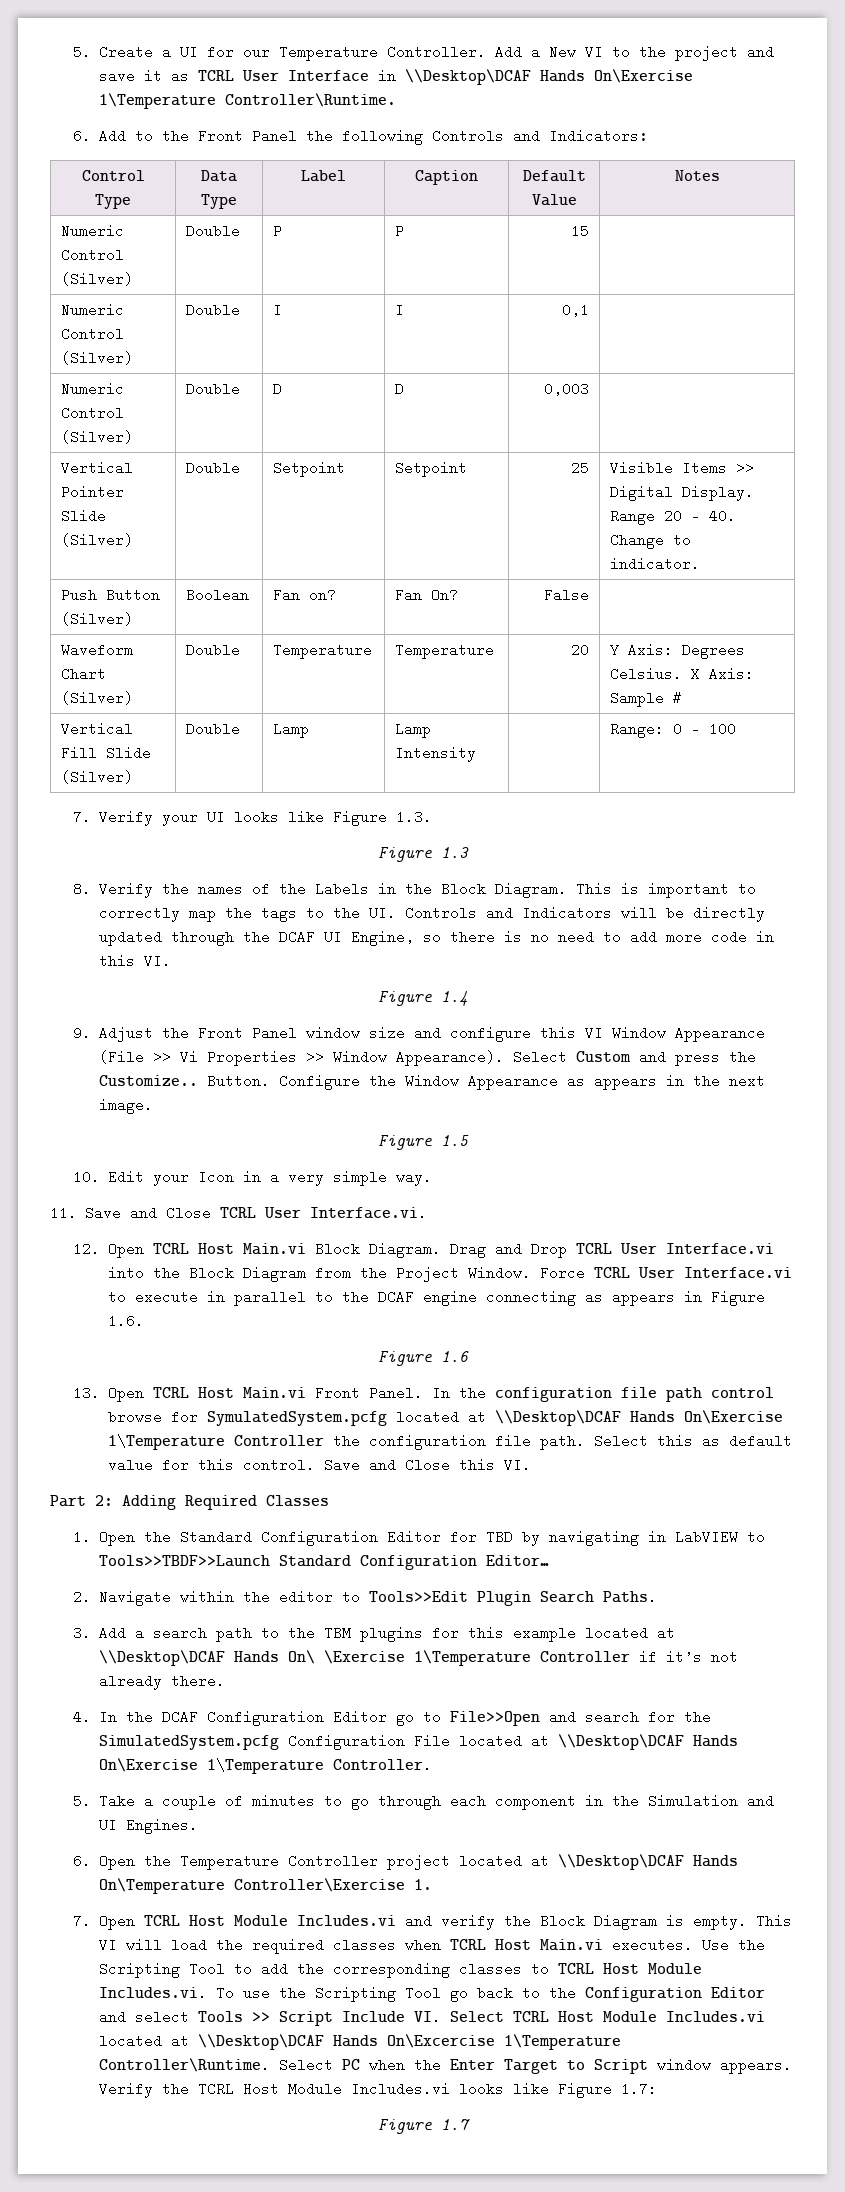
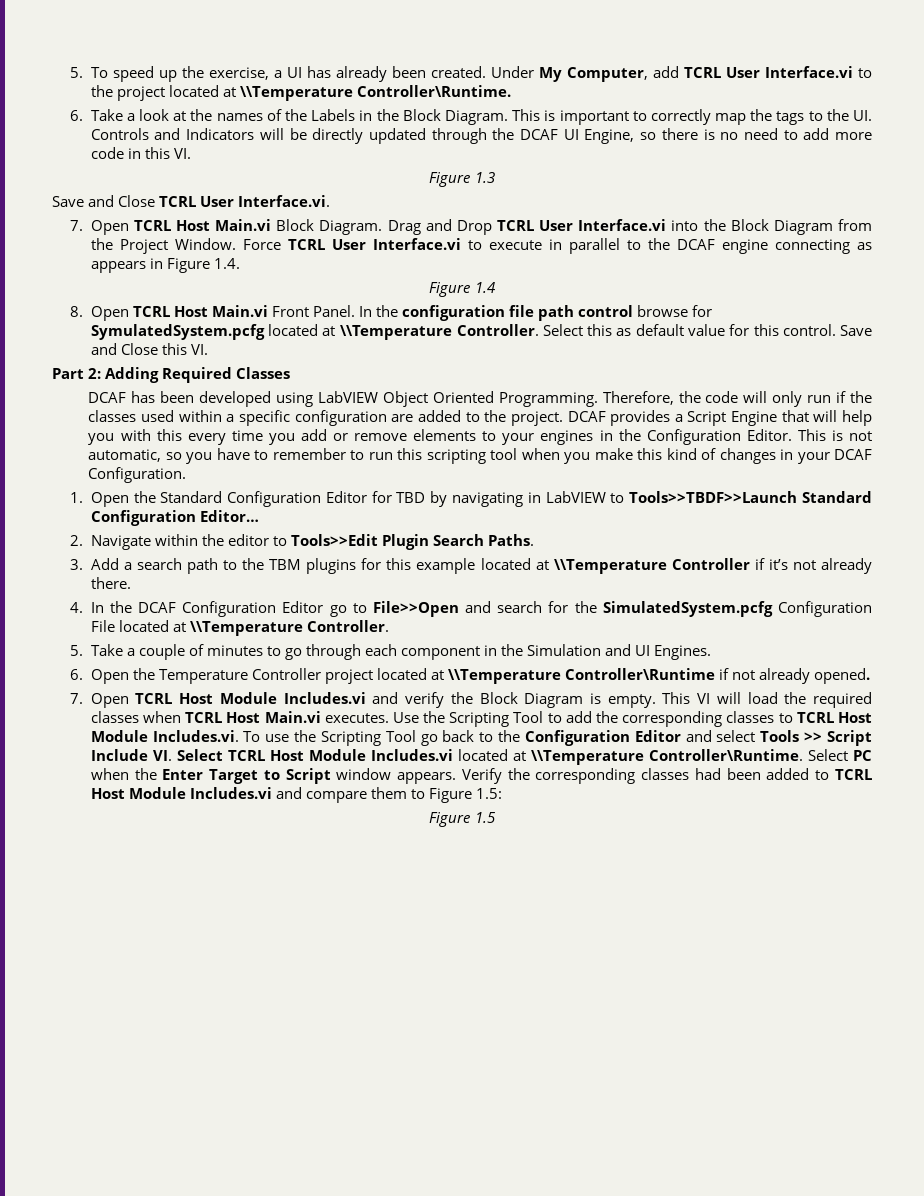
[73,45,775,61] [99,69,694,85] [99,93,397,109] [73,129,649,145] [81,170,145,181] [95,194,131,209] [201,170,237,182] [201,194,237,209] [301,170,346,182] [415,170,478,185] [522,170,586,182] [531,194,577,206] [674,170,720,181] [60,224,124,238] [60,248,124,262] [60,272,133,286] [185,224,240,238] [272,224,282,238] [394,224,404,238] [571,224,590,238] [60,303,124,317] [60,327,124,341] [60,351,133,365] [185,303,240,317] [272,303,282,317] [394,303,404,317] [562,303,590,317] [60,382,124,396] [60,406,124,420] [60,430,133,444] [185,382,240,396] [272,382,282,396] [394,382,404,396] [544,382,590,396] [60,461,133,475] [60,485,124,499] [60,509,106,523] [60,533,133,547] [185,461,240,475] [272,461,345,477] [394,461,467,477] [571,461,590,475] [609,461,754,475] [609,485,754,501] [609,509,736,525] [609,533,691,549] [609,557,700,571] [60,588,160,602] [60,612,133,626] [185,588,249,602] [272,588,336,602] [394,588,458,602] [544,588,590,602] [60,643,133,657] [60,667,106,681] [60,691,133,705] [185,643,240,657] [272,643,372,659] [394,643,494,659] [571,643,590,657] [609,643,745,659] [609,667,754,681] [609,691,682,707] [60,722,133,736] [60,746,151,760] [60,770,133,784] [185,722,240,736] [272,722,309,738] [394,722,431,738] [394,746,476,762] [609,722,736,738] [73,810,433,826] [377,847,469,862] [73,882,154,898] 5. Create a UI for our Temperature Controller. Add a New VI to the project and save it as TCRL User Interface in \\Desktop\DCAF Hands On\Exercise 1\Temperature Controller\Runtime. // 6. Add to the Front Panel the following Controls and Indicators: // Control Type | Data Type | Label | Caption | Default Value | Notes // Numeric Control (Silver) | Double | P | P | 15 | // Numeric Control (Silver) | Double | I | I | 0,1 | // Numeric Control (Silver) | Double | D | D | 0,003 | // Vertical Pointer Slide (Silver) | Double | Setpoint | Setpoint | 25 | Visible Items >> Digital Display. Range 20 – 40. Change to indicator. // Push Button (Silver) | Boolean | Fan on? | Fan On? | False | // Waveform Chart (Silver) | Double | Temperature | Temperature | 20 | Y Axis: Degrees Celsius. X Axis: Sample # // Vertical Fill Slide (Silver) | Double | Lamp | Lamp Intensity | | Range: 0 - 100 // 7. Verify your UI looks like Figure 1.3. // Figure 1.3 // 8. Verify -> [70,66,872,82] [90,85,511,101] [70,109,187,121] 5. To speed up the exercise, a UI has already been created. Under My Computer, add TCRL User Interface.vi to the project located at \\Temperature Controller\Runtime. // 6. Take a look at
[440,991,468,1006] [73,1026,766,1042] [99,1050,757,1066] [99,1074,766,1090] [99,1098,154,1114] [377,1135,469,1150] [73,1170,433,1186] [50,1206,77,1220] 1.4 // 9. Adjust the Front Panel window size and configure this VI Window Appearance (File >> Vi Properties >> Window Appearance). Select Custom and press the Customize.. Button. Configure the Window Appearance as appears in the next image. // Figure 1.5 // 10. Edit your Icon in a very simple way. // 11. -> [474,172,495,183] 1.3 //
[73,1242,101,1256] 12. -> [70,220,84,231] 7.
[108,1314,145,1328] [377,1351,469,1366] [73,1386,101,1400] 1.6. // Figure 1.6 // 13. -> [213,258,240,269] [429,282,496,297] [70,306,84,317] 1.4. // Figure 1.4 // 8.
[495,1410,784,1426] [108,1434,586,1450] \\Desktop\DCAF Hands On\Exercise 1\Temperature Controller the configuration file path. -> [339,324,539,340] \\Temperature Controller.
(329, 1501) none -> [88,391,872,407] [88,410,873,426] [88,429,873,445] [88,448,872,464] [88,467,187,483] // DCAF has been developed using LabVIEW Object Oriented Programming. Therefore, the code will only run if the classes used within a specific configuration are added to the project. DCAF provides a Script Engine that will help you with this every time you add or remove elements to your engines in the Configuration Editor. This is not automatic, so you have to remember to run this scripting tool when you make this kind of changes in your DCAF Configuration.
[99,1650,532,1666] \\Desktop\DCAF Hands On\ \Exercise 1\Temperature -> [553,559,667,574] \\Temperature
[558,1734,739,1750] [99,1758,325,1774] \\Desktop\DCAF Hands On\Exercise 1\Temperature -> [189,621,303,636] \\Temperature
[558,1854,739,1870] [99,1878,433,1894] \\Desktop\DCAF Hands On\Temperature Controller\Exercise 1. -> [448,668,871,684] \\Temperature Controller\Runtime if not already opened.
[198,2034,622,2050] \\Desktop\DCAF Hands On\Excercise 1\Temperature -> [530,750,644,765] \\Temperature
[198,2082,658,2098] [377,2119,470,2134] TCRL Host Module Includes.vi looks like Figure 1.7: // Figure 1.7 -> [535,768,873,784] [90,787,503,803] [429,812,496,827] corresponding classes had been added to TCRL Host Module Includes.vi and compare them to Figure 1.5: // Figure 1.5

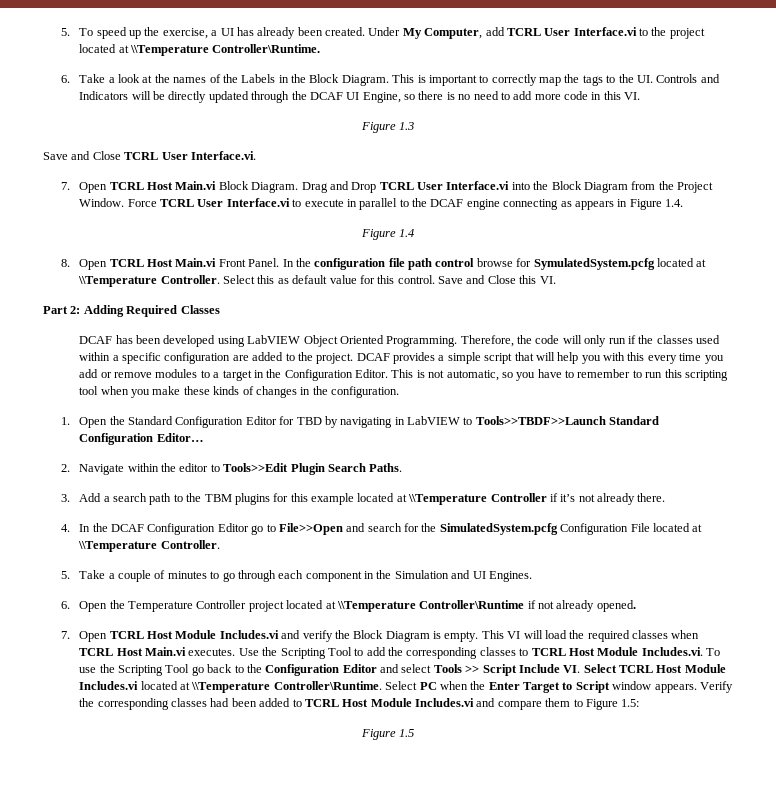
[687,411,778,426] Script Engine -> [447,352,513,364] simple script
[413,429,594,445] elements to your engines -> [155,369,252,381] modules to a target
[637,448,697,460] this kind -> [183,386,240,395] these kinds
[797,449,872,464] [88,467,187,483] your DCAF Configuration. -> [312,386,399,398] the configuration.

